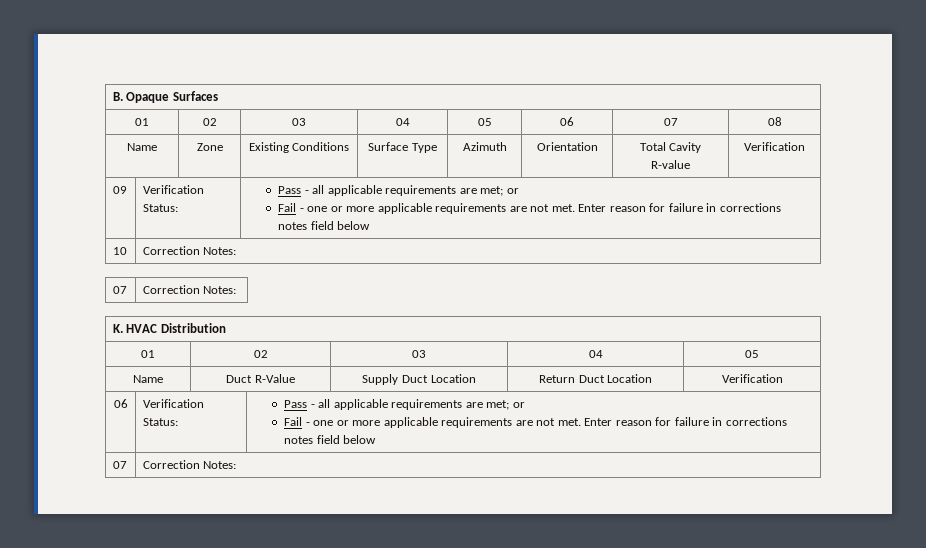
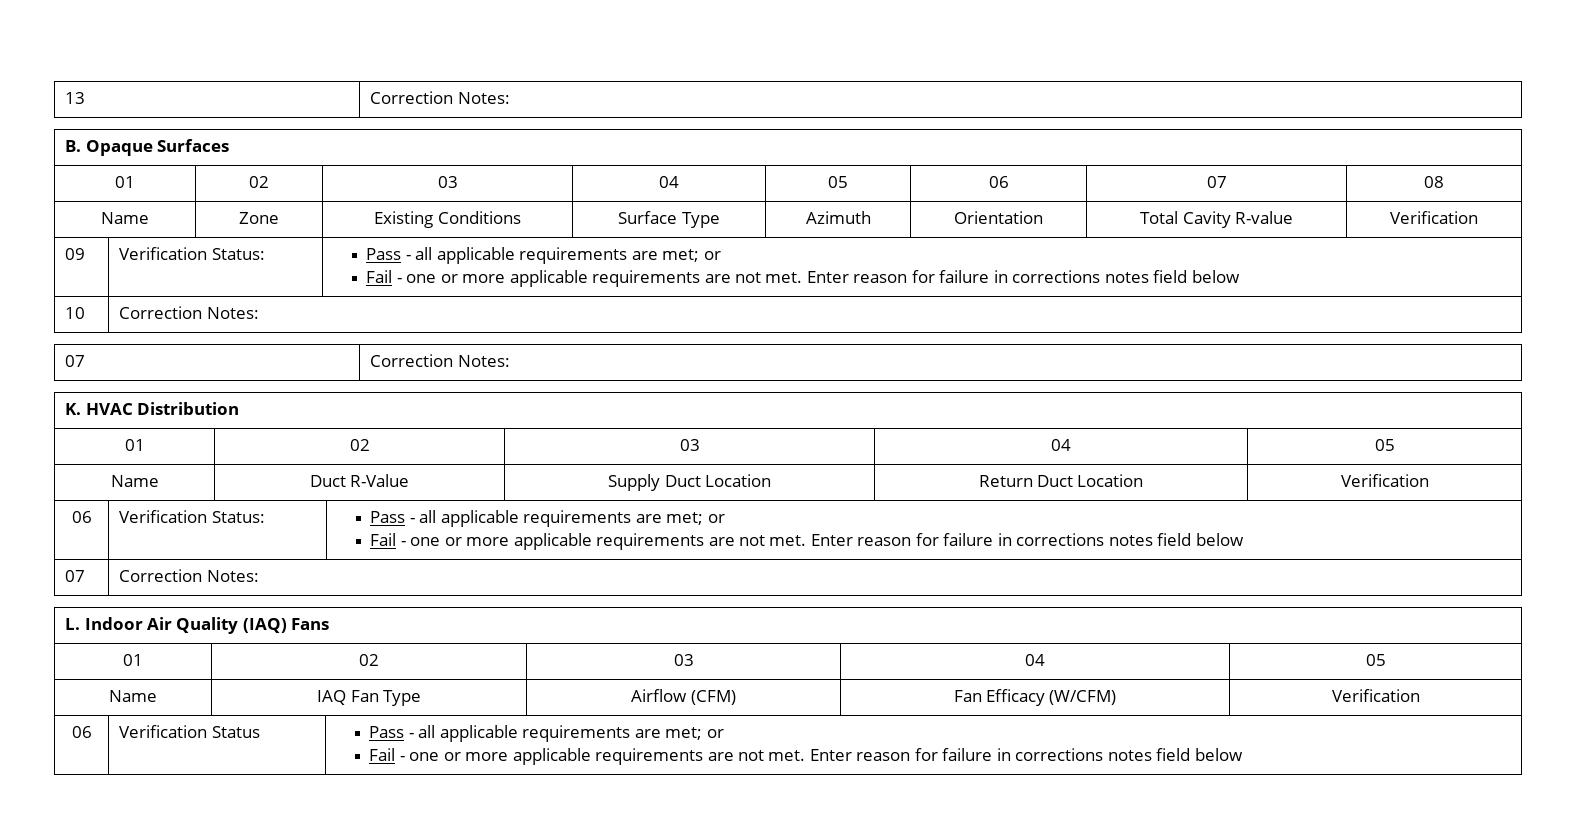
(112, 96) none -> [65,92,86,104] [370,91,510,104] 13 | Correction Notes: //
(237, 465) none -> [65,617,330,634] [123,654,143,666] [359,654,379,666] [673,654,694,666] [1025,654,1045,666] [1365,654,1386,666] [109,690,157,702] [317,690,421,706] [631,689,736,705] [953,689,1117,706] [1331,689,1420,702] [71,726,92,738] [119,725,260,738] [369,725,724,742] [369,748,1243,765] // L. Indoor Air Quality (IAQ) Fans // 01 | 02 | 03 | 04 | 05 // Name | IAQ Fan Type | Airflow (CFM) | Fan Efficacy (W/CFM) | Verification // 06 | Verification Status | Pass - all applicable requirements are met; or // Fail - one or more applicable requirements are not met. Enter reason for failure in corrections notes field below

